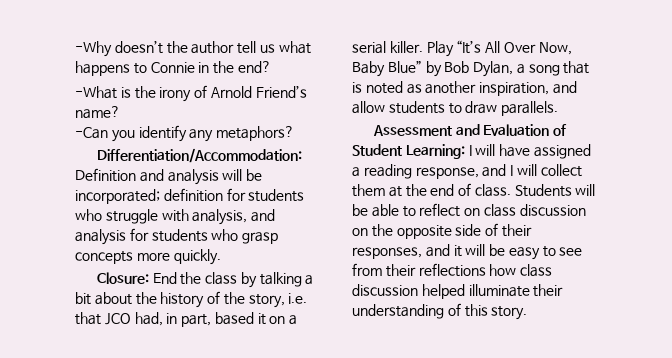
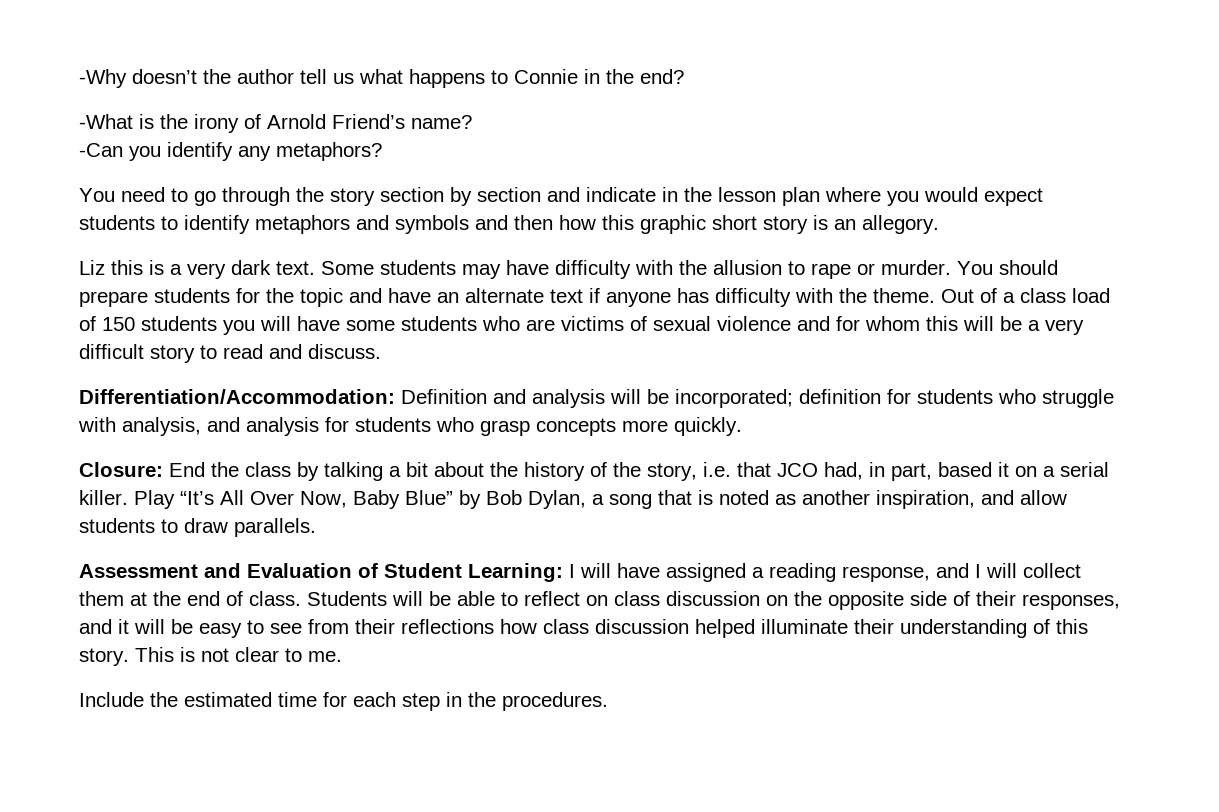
(295, 133) none -> [79,187,1043,206] [79,215,939,234] [79,260,1058,279] [79,288,1110,307] [79,316,1084,335] [79,344,381,363] // You need to go through the story section by section and indicate in the lesson plan where you would expect students to identify metaphors and symbols and then how this graphic short story is an allegory. // Liz this is a very dark text. Some students may have difficulty with the allusion to rape or murder. You should prepare students for the topic and have an alternate text if anyone has difficulty with the theme. Out of a class load of 150 students you will have some students who are victims of sexual violence and for whom this will be a very difficult story to read and discuss.
(528, 313) none -> [135,647,342,662] [79,692,608,711] This is not clear to me. // Include the estimated time for each step in the procedures.

